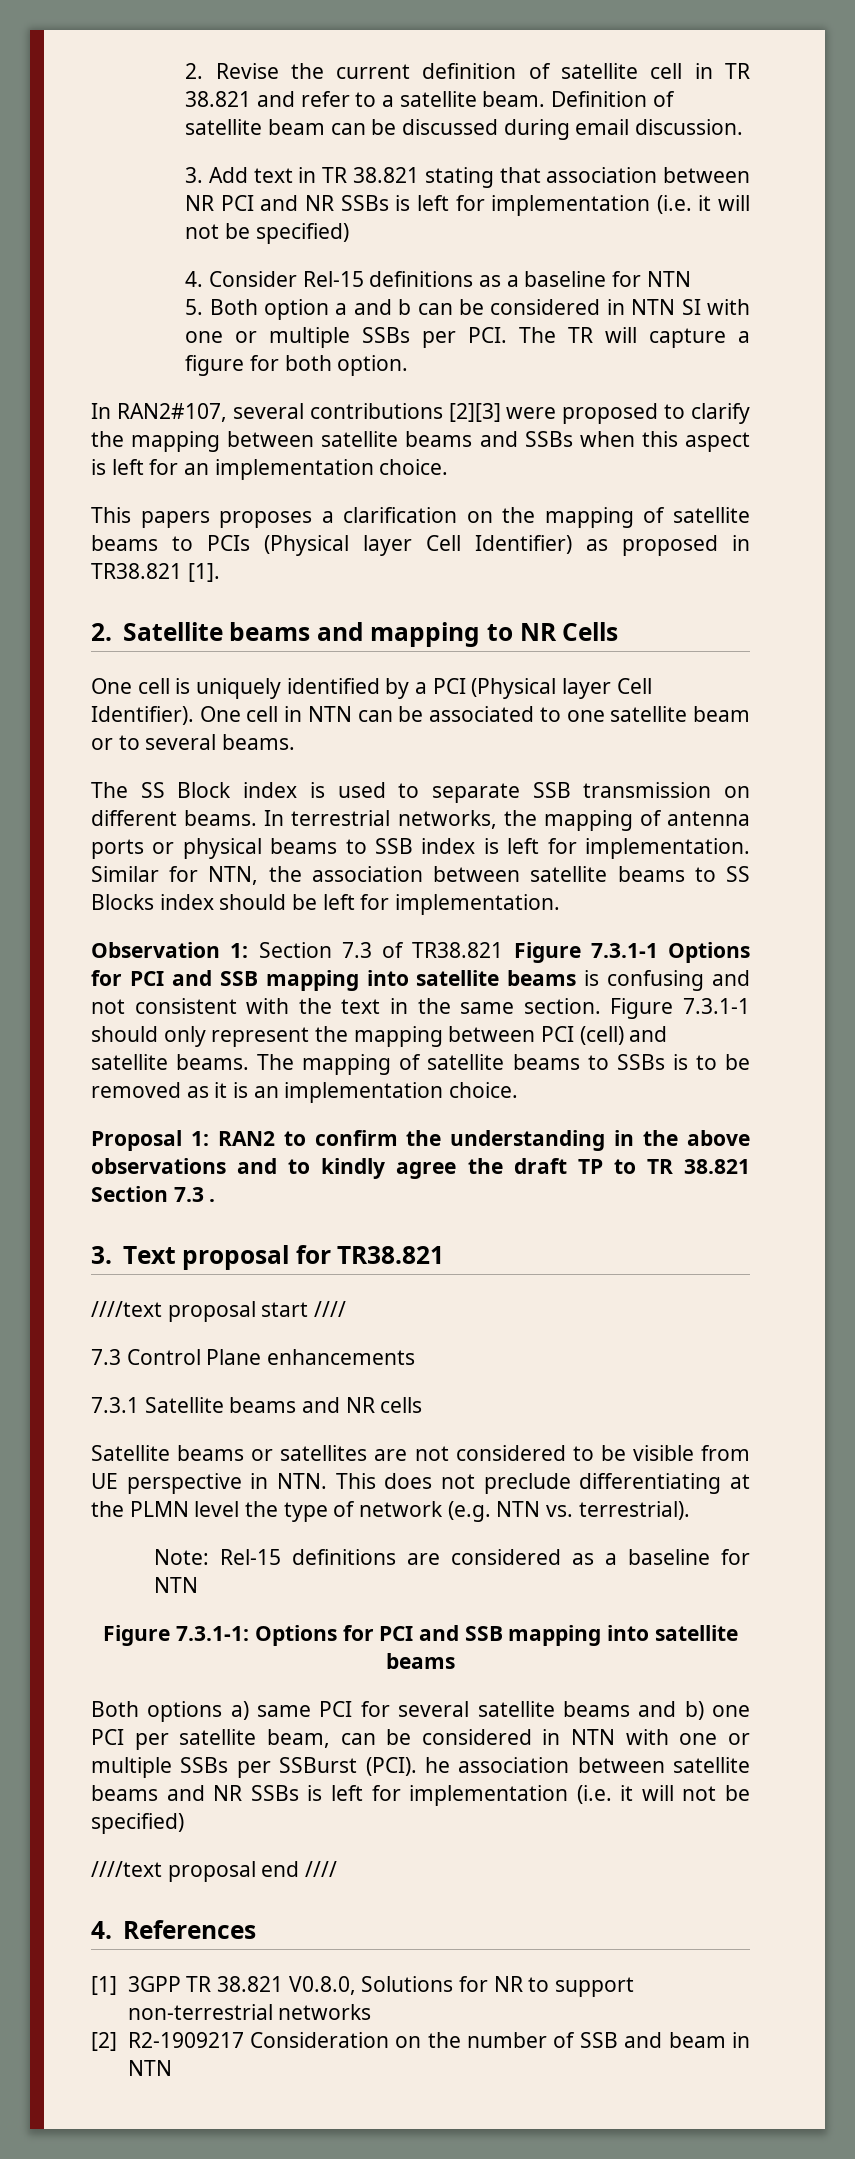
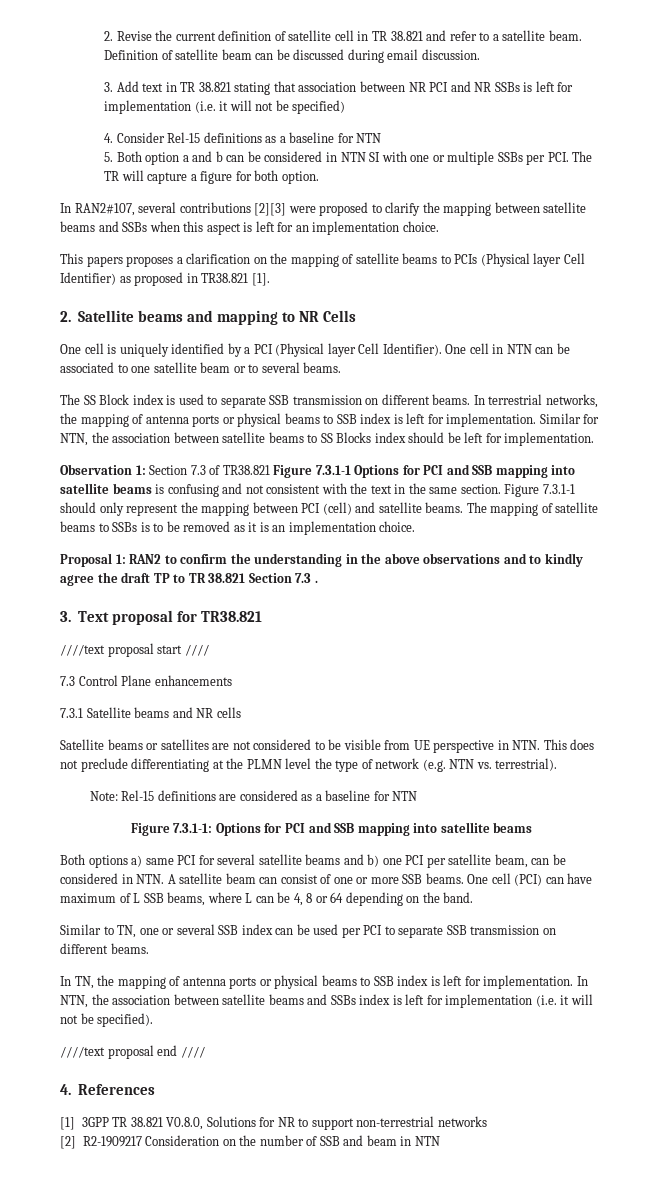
[571,1729,750,1745] [91,1757,450,1778] NTN with one or multiple SSBs per SSBurst (PCI). he -> [136,873,593,886] [60,892,474,906] [60,924,556,938] [60,943,149,954] [60,975,588,989] [60,994,109,1008] NTN. A satellite beam can consist of one or more SSB beams. One cell (PCI) can have maximum of L SSB beams, where L can be 4, 8 or 64 depending on the band. // Similar to TN, one or several SSB index can be used per PCI to separate SSB transmission on different beams. // In TN, the mapping of antenna ports or physical beams to SSB index is left for implementation. In NTN, the
[213,1785,751,1806] [91,1813,184,1834] NR SSBs is left for implementation (i.e. it will not be specified) -> [330,994,593,1008] [60,1013,154,1027] SSBs index is left for implementation (i.e. it will not be specified).

